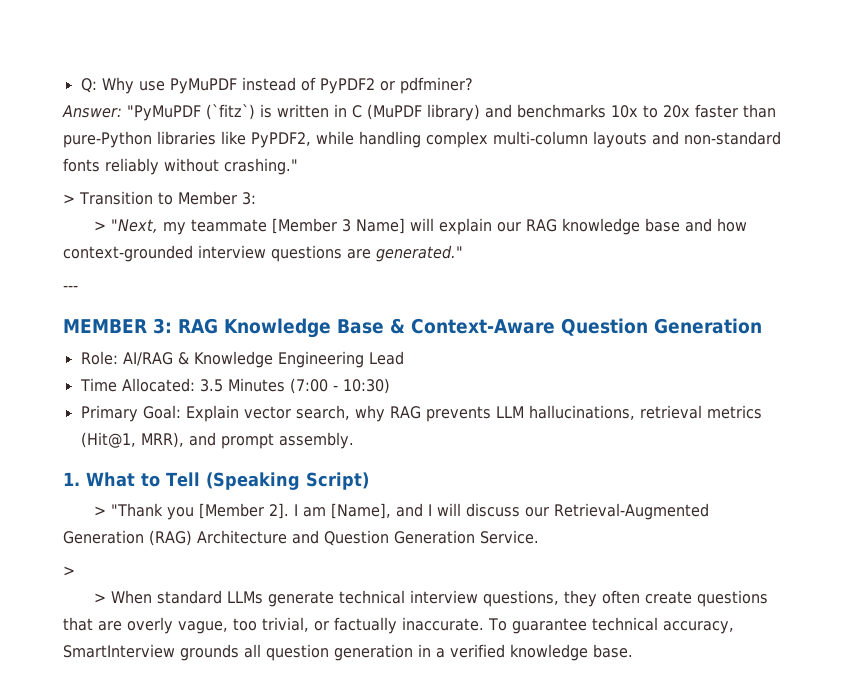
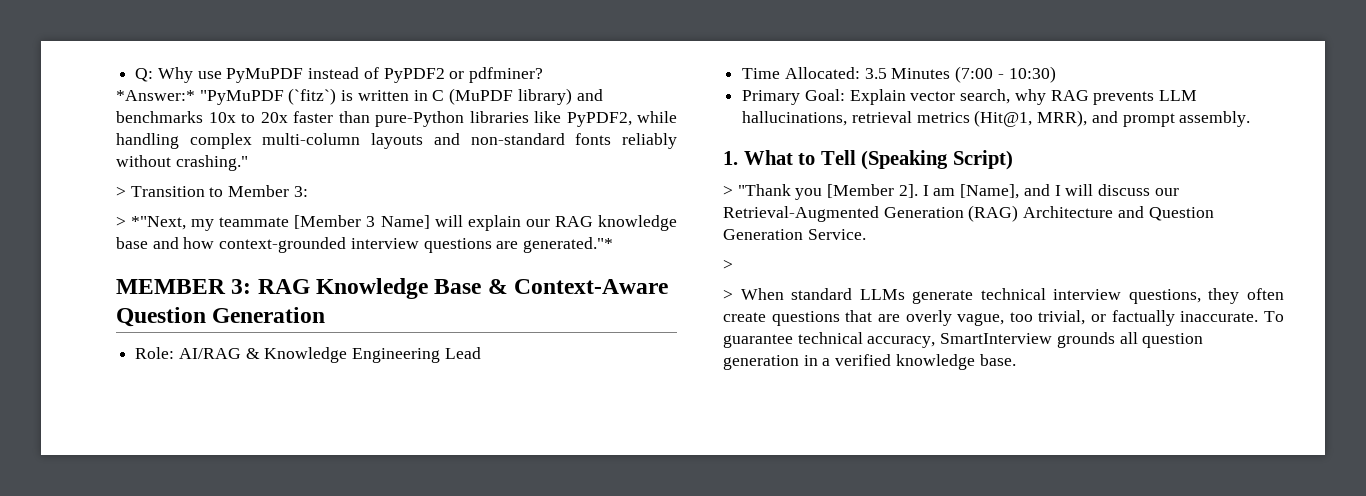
[62,105,122,118] Answer: -> [116,90,195,101] *Answer:*
[110,219,158,233] "Next, -> [131,216,187,230] *"Next,
[376,245,463,262] [63,285,78,291] generated." // --- -> [523,237,614,253] generated."*

